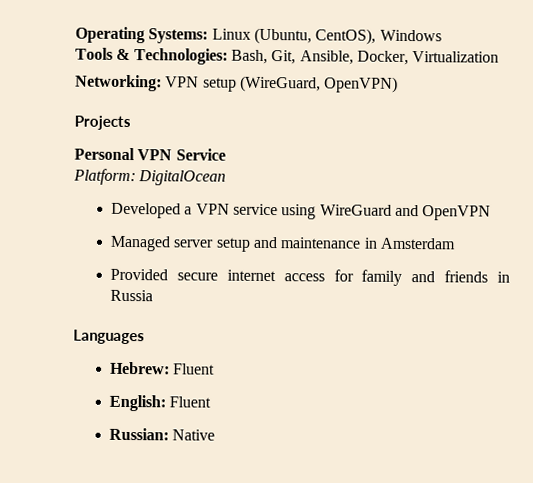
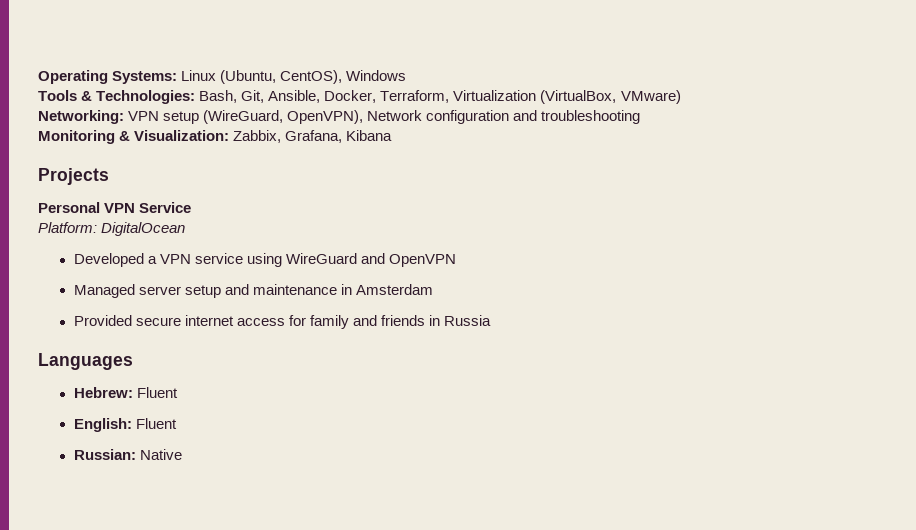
(409, 58) none -> [380,90,450,103] Terraform,
(500, 57) none -> [540,90,681,104] (VirtualBox, VMware)
[324,76,399,93] OpenVPN) -> [287,110,641,124] [38,130,393,144] OpenVPN), Network configuration and troubleshooting // Monitoring & Visualization: Zabbix, Grafana, Kibana

